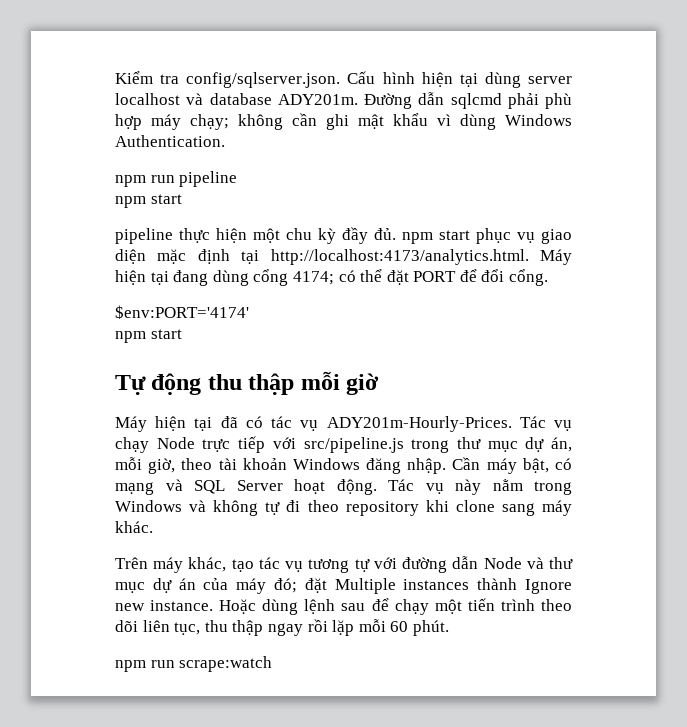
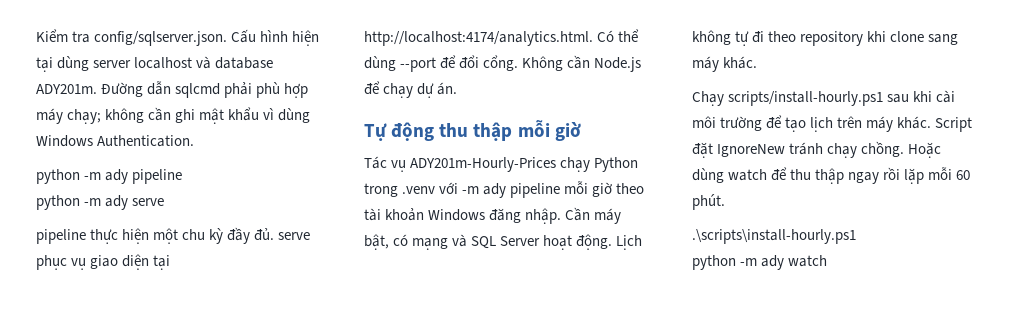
[115,171,238,187] [115,194,182,208] npm run pipeline // npm start -> [36,169,183,184] [36,195,165,210] python -m ady pipeline // python -m ady serve
[402,230,470,244] npm start -> [278,232,311,240] serve
[157,249,572,265] [115,269,549,286] [115,305,249,319] [115,329,182,343] mặc định tại http://localhost:4173/analytics.html. Máy hiện tại đang dùng cổng 4174; có thể đặt PORT để đổi cổng. // $env:PORT='4174' // npm start -> [153,255,171,270] [364,29,640,46] [364,55,642,72] [364,81,458,98] tại http://localhost:4174/analytics.html. Có thể dùng --port để đổi cổng. Không cần Node.js để chạy dự án.
[115,416,572,432] [115,436,572,453] [115,457,176,474] Máy hiện tại đã có tác vụ ADY201m-Hourly-Prices. Tác vụ chạy Node trực tiếp với src/pipeline.js trong thư mục dự án, mỗi giờ, -> [364,156,639,172] [364,181,613,198] Tác vụ ADY201m-Hourly-Prices chạy Python trong .venv với -m ady pipeline mỗi giờ
[388,479,572,495] [115,500,207,512] Tác vụ này nằm trong Windows và -> [616,235,643,250] Lịch
[115,556,573,573] [115,578,572,594] [115,598,572,615] [115,620,201,635] Trên máy khác, tạo tác vụ tương tự với đường dẫn Node và thư mục dự án của máy đó; đặt Multiple instances thành Ignore new instance. Hoặc dùng lệnh sau để chạy một tiến trình theo dõi liên tục, -> [692,90,956,106] [692,115,973,132] [692,141,942,158] [692,167,788,183] Chạy scripts/install-hourly.ps1 sau khi cài môi trường để tạo lịch trên máy khác. Script đặt IgnoreNew tránh chạy chồng. Hoặc dùng watch để
[115,656,273,672] npm run scrape:watch -> [692,229,856,244] [692,255,828,270] .\scripts\install-hourly.ps1 // python -m ady watch

